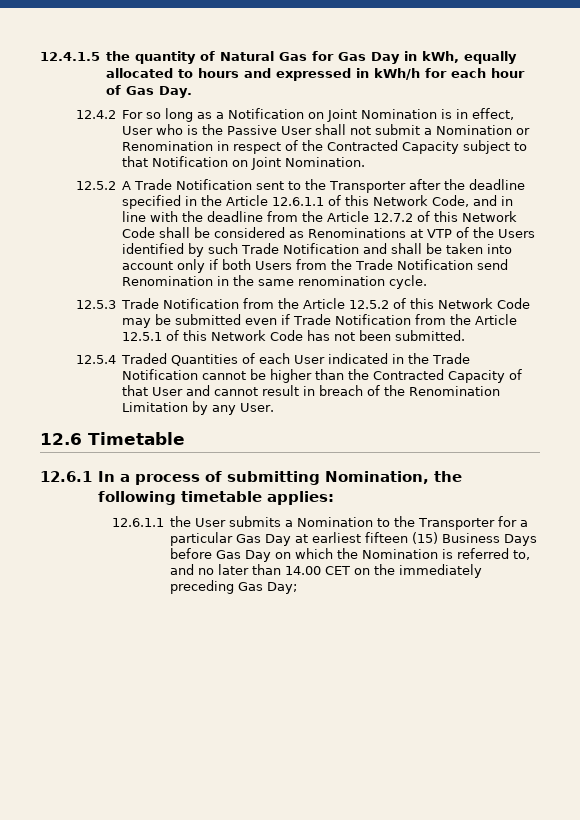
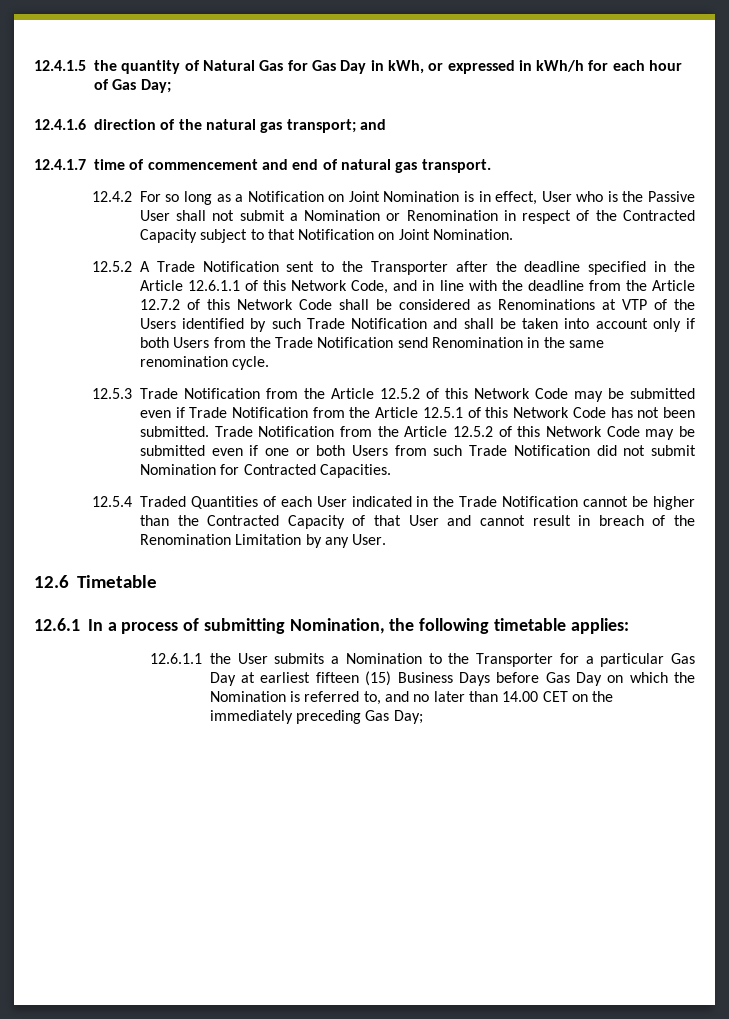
[464,51,518,64] [106,68,272,78] equally allocated to hours and -> [428,63,444,71] or
[159,86,193,98] Day. -> [140,79,171,93] [34,119,386,133] [34,159,491,173] Day; // 12.4.1.6 direction of the natural gas transport; and // 12.4.1.7 time of commencement and end of natural gas transport.
(466, 335) none -> [214,426,695,440] [139,445,696,456] [139,464,391,478] Trade Notification from the Article 12.5.2 of this Network Code may be submitted even if one or both Users from such Trade Notification did not submit Nomination for Contracted Capacities.

